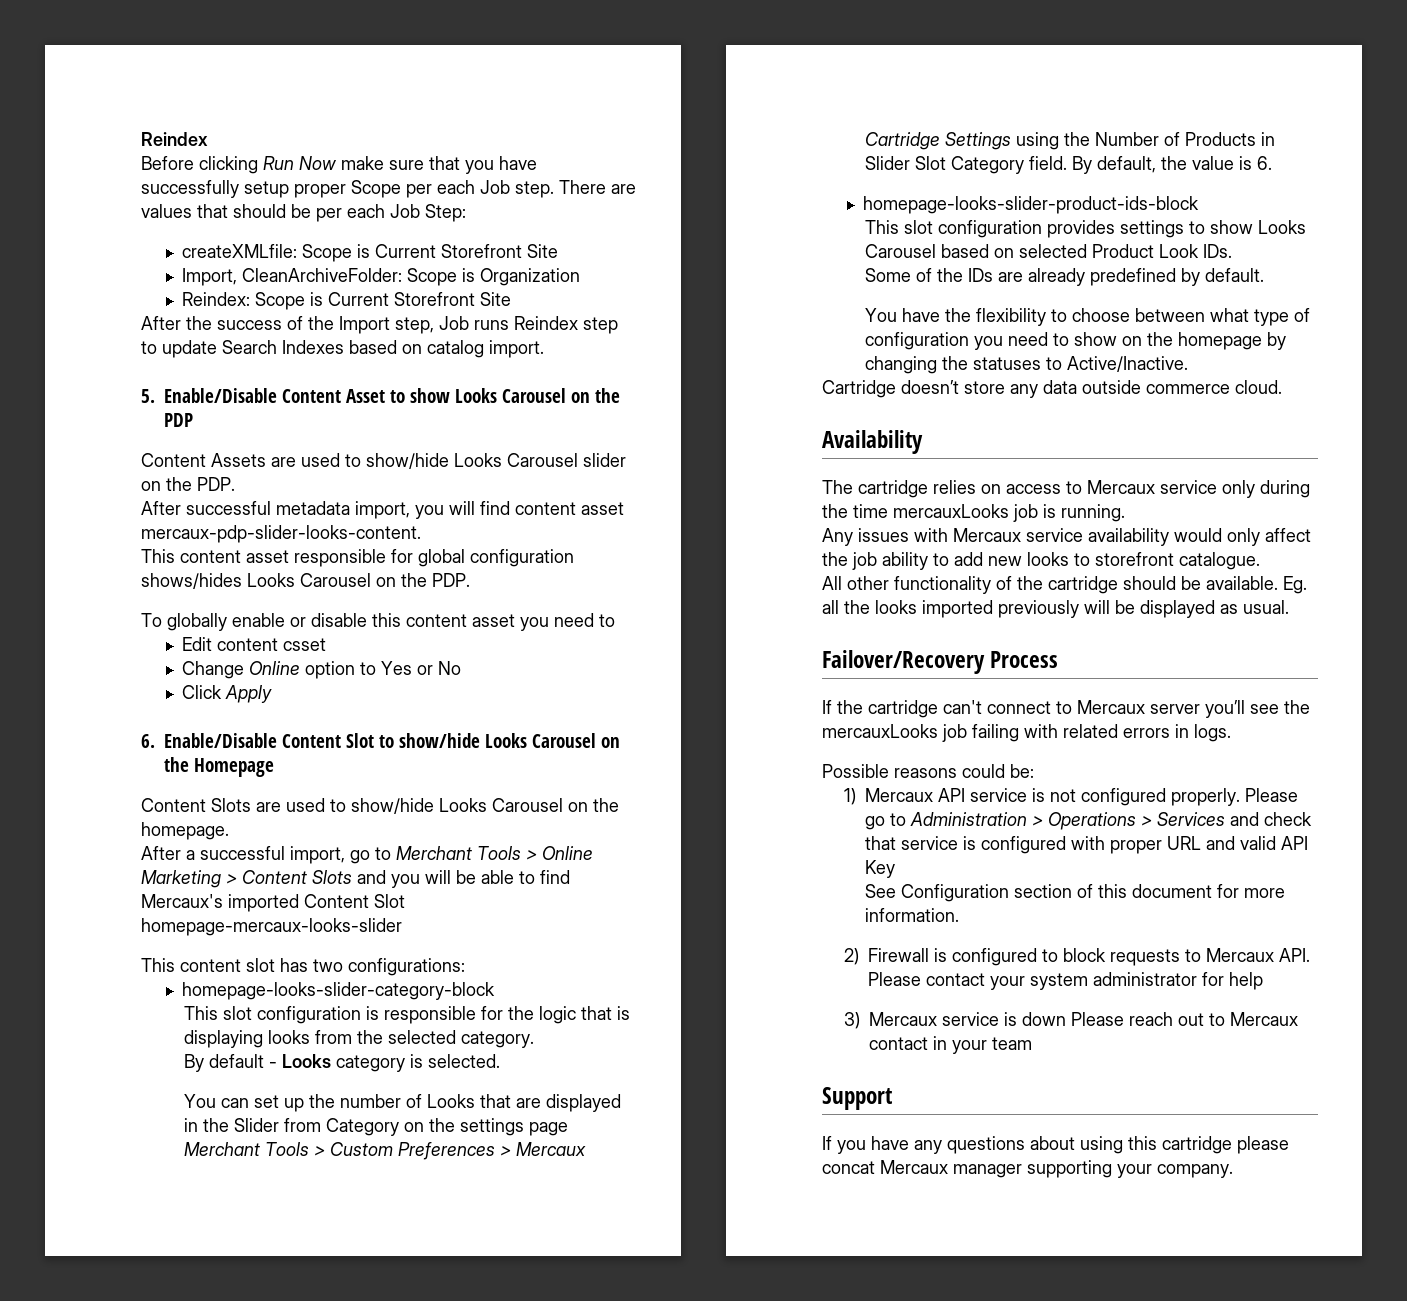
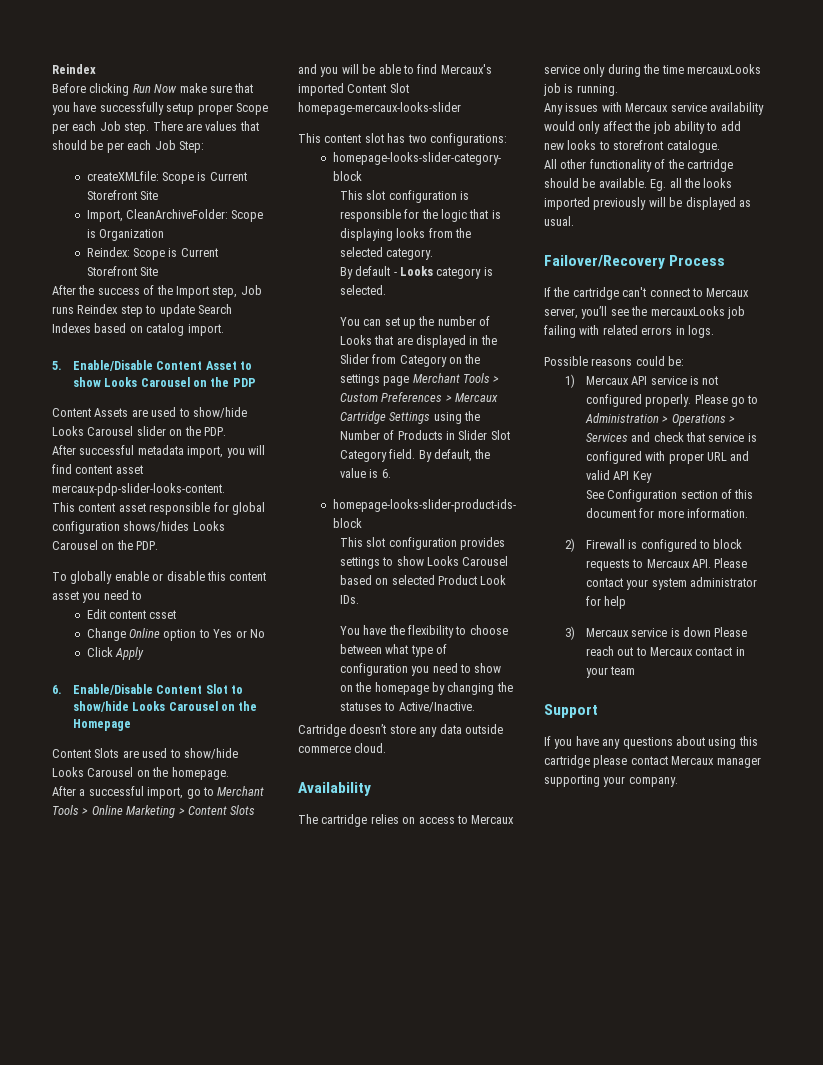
[865,268,1265,286] // Some of the IDs are already predefined by default. -> (359, 599) none
[1150,704,1200,714] server -> [544,308,578,319] server,
[822,1161,875,1174] concat -> [630,756,668,765] contact

